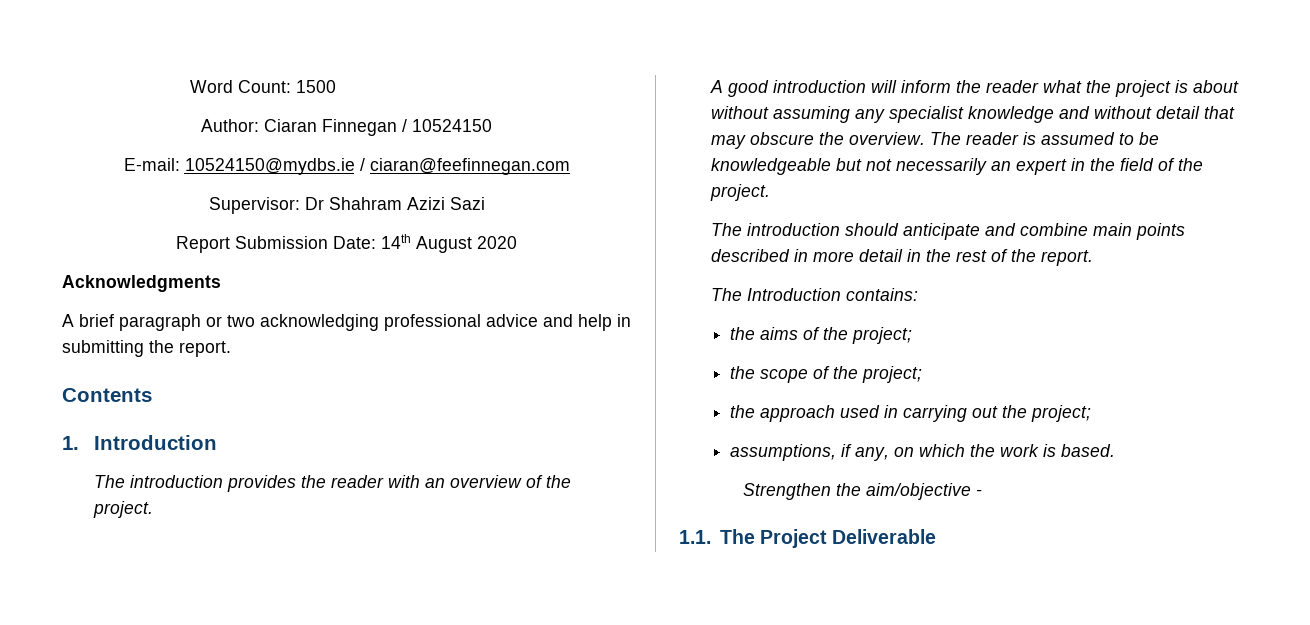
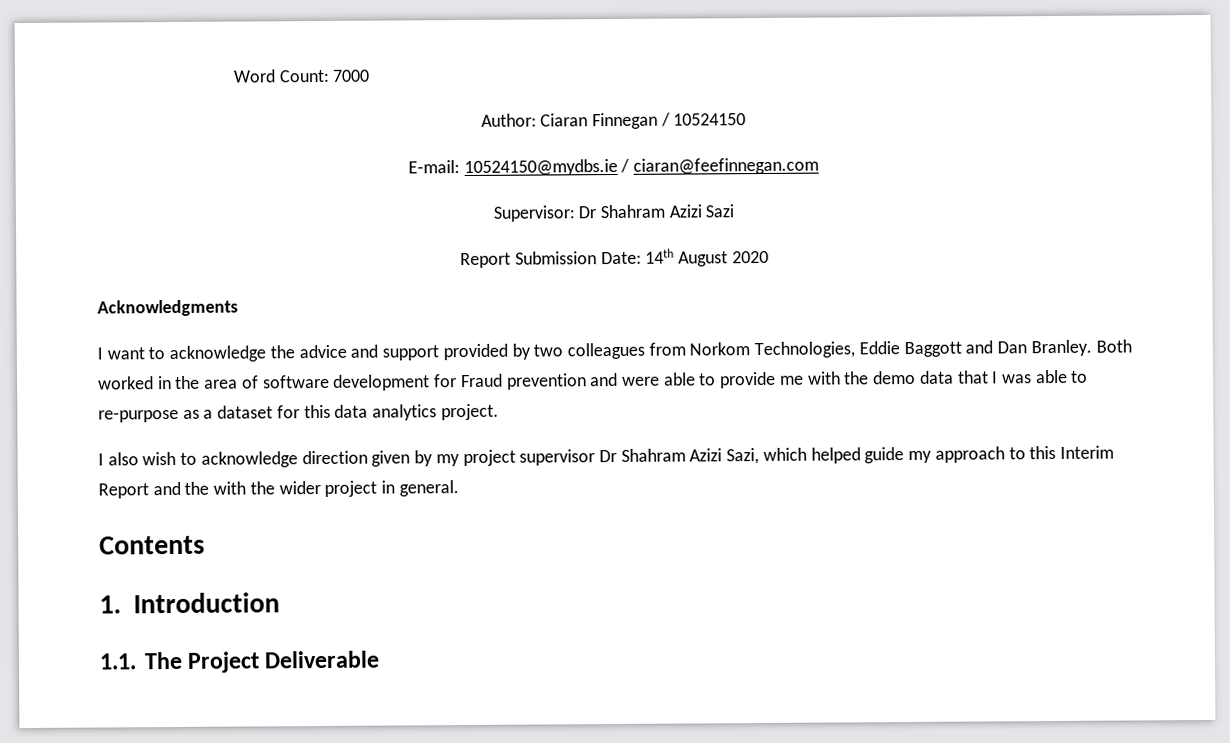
[295,80,336,93] 1500 -> [332,69,371,82] 7000
[62,314,631,331] [62,340,231,357] [62,388,152,402] [62,435,217,450] [93,475,571,492] [92,501,153,518] [709,80,1239,97] [710,106,1235,123] [710,132,1159,149] [710,158,1203,175] [709,184,770,201] [710,223,1185,240] [710,249,1093,266] [710,288,918,301] [730,327,913,344] [730,366,923,383] [730,405,1092,422] [730,444,1116,461] [742,483,982,500] A brief paragraph or two acknowledging professional advice and help in submitting the report. // Contents // 1. Introduction // The introduction provides the reader with an overview of the project. // A good introduction will inform the reader what the project is about without assuming any specialist knowledge and without detail that may obscure the overview. The reader is assumed to be knowledgeable but not necessarily an expert in the field of the project. // The introduction should anticipate and combine main points described in more detail in the rest of the report. // The Introduction contains: // the aims of the project; // the scope of the project; // the approach used in carrying out the project; // assumptions, if any, on which the work is based. // Strengthen the aim/objective - -> [97,339,1132,363] [98,369,1089,391] [98,403,499,423] [98,445,1114,468] [98,480,459,499] [99,535,205,555] [99,592,281,614] I want to acknowledge the advice and support provided by two colleagues from Norkom Technologies, Eddie Baggott and Dan Branley. Both worked in the area of software development for Fraud prevention and were able to provide me with the demo data that I was able to re-purpose as a dataset for this data analytics project. // I also wish to acknowledge direction given by my project supervisor Dr Shahram Azizi Sazi, which helped guide my approach to this Interim Report and the with the wider project in general. // Contents // 1. Introduction

